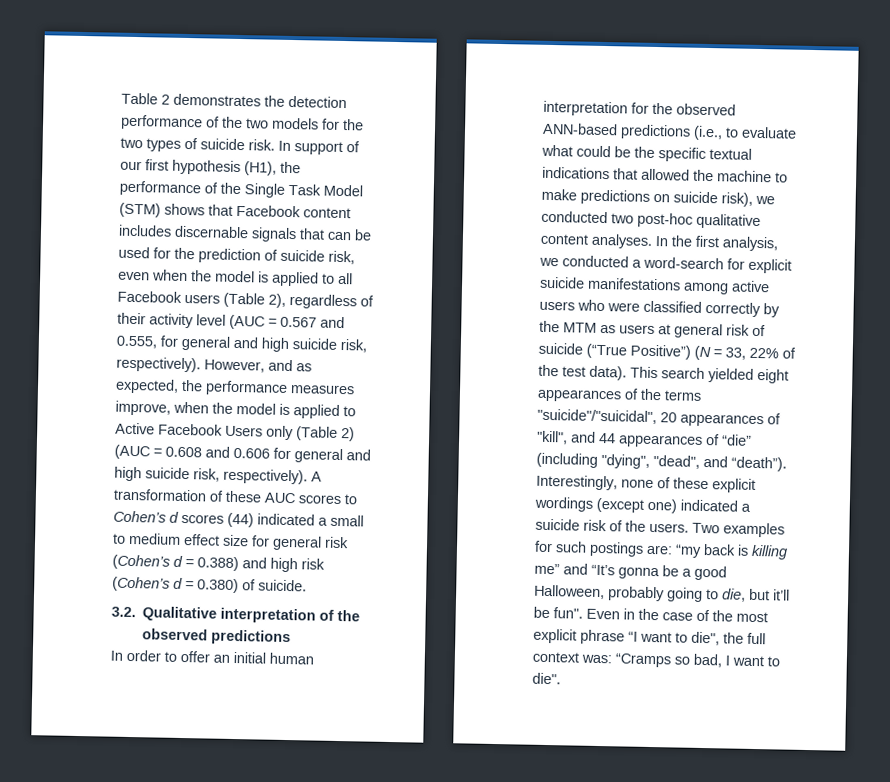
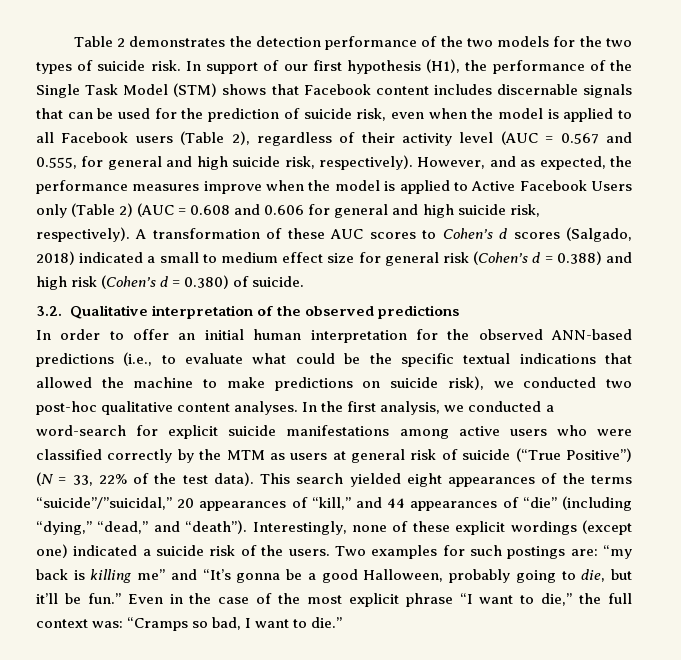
[115,400,171,416] improve, -> [203,181,262,194] improve
[227,512,254,528] (44) -> [566,227,632,242] [36,251,75,265] (Salgado, 2018)
[537,408,657,425] "suicide"/"suicidal", -> [36,497,172,510] “suicide”/”suicidal,”
[537,430,568,445] "kill", -> [311,497,351,510] “kill,”
[601,454,700,469] "dying", "dead", -> [36,521,149,535] “dying,” “dead,”
[553,607,583,619] fun". -> [87,593,121,604] fun.”
[691,631,720,646] die", -> [541,593,573,606] die,”
[532,672,561,685] die". -> [311,617,343,628] die.”

